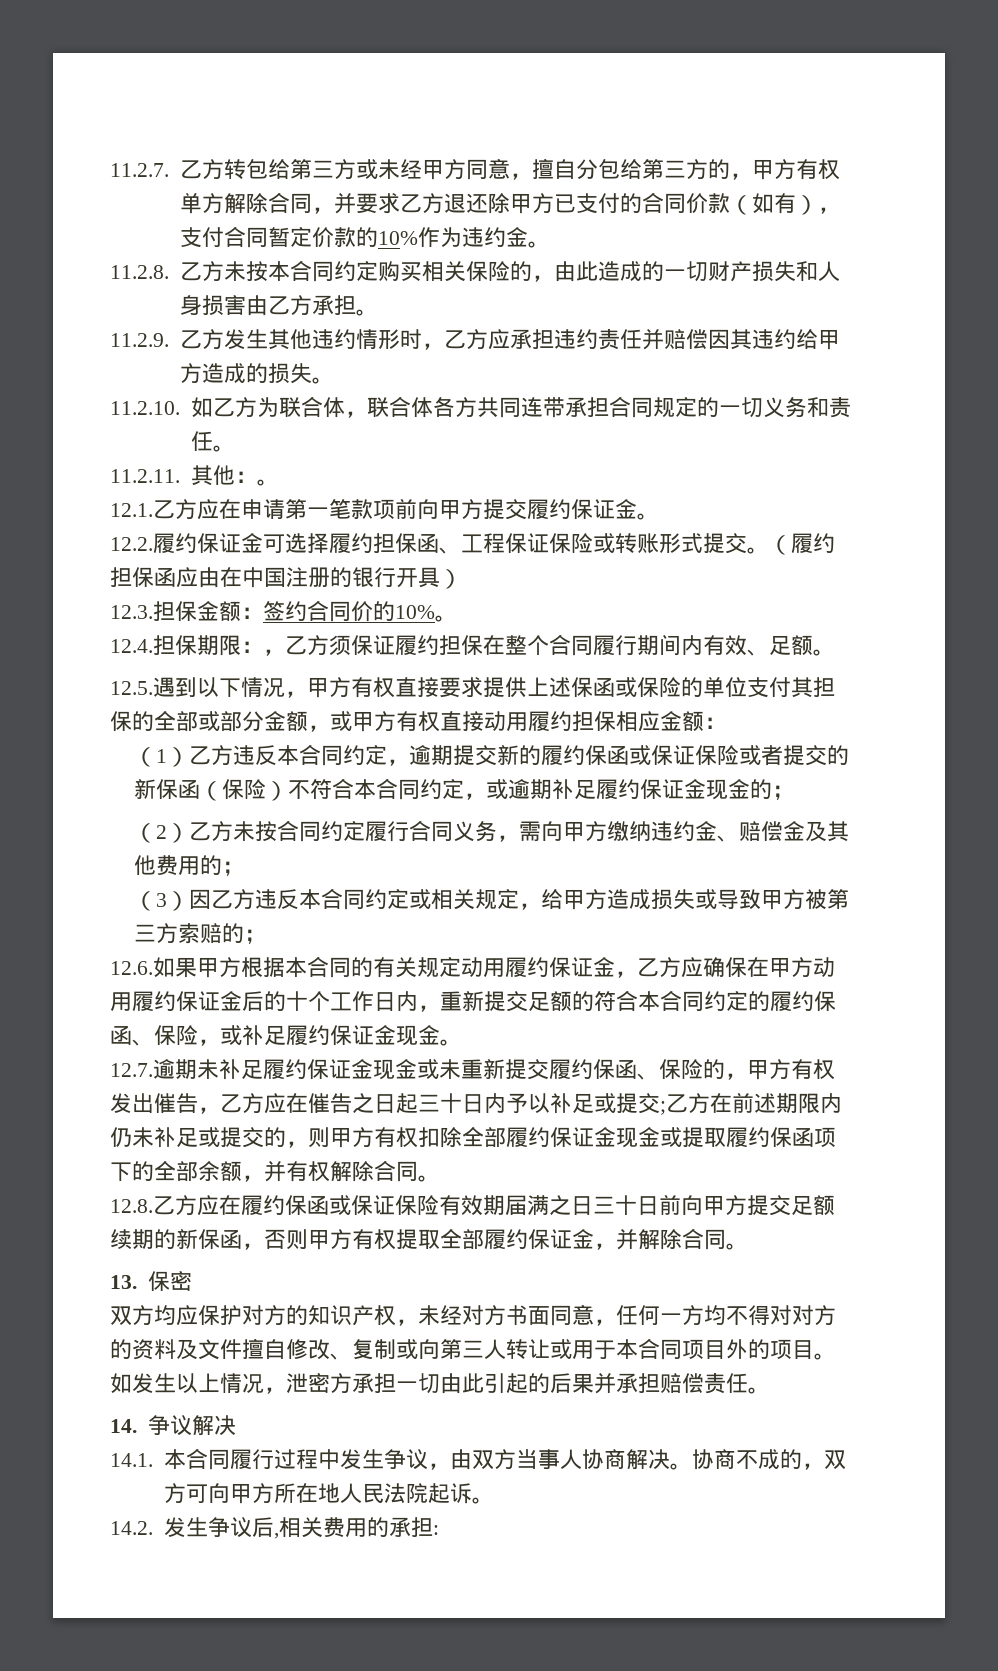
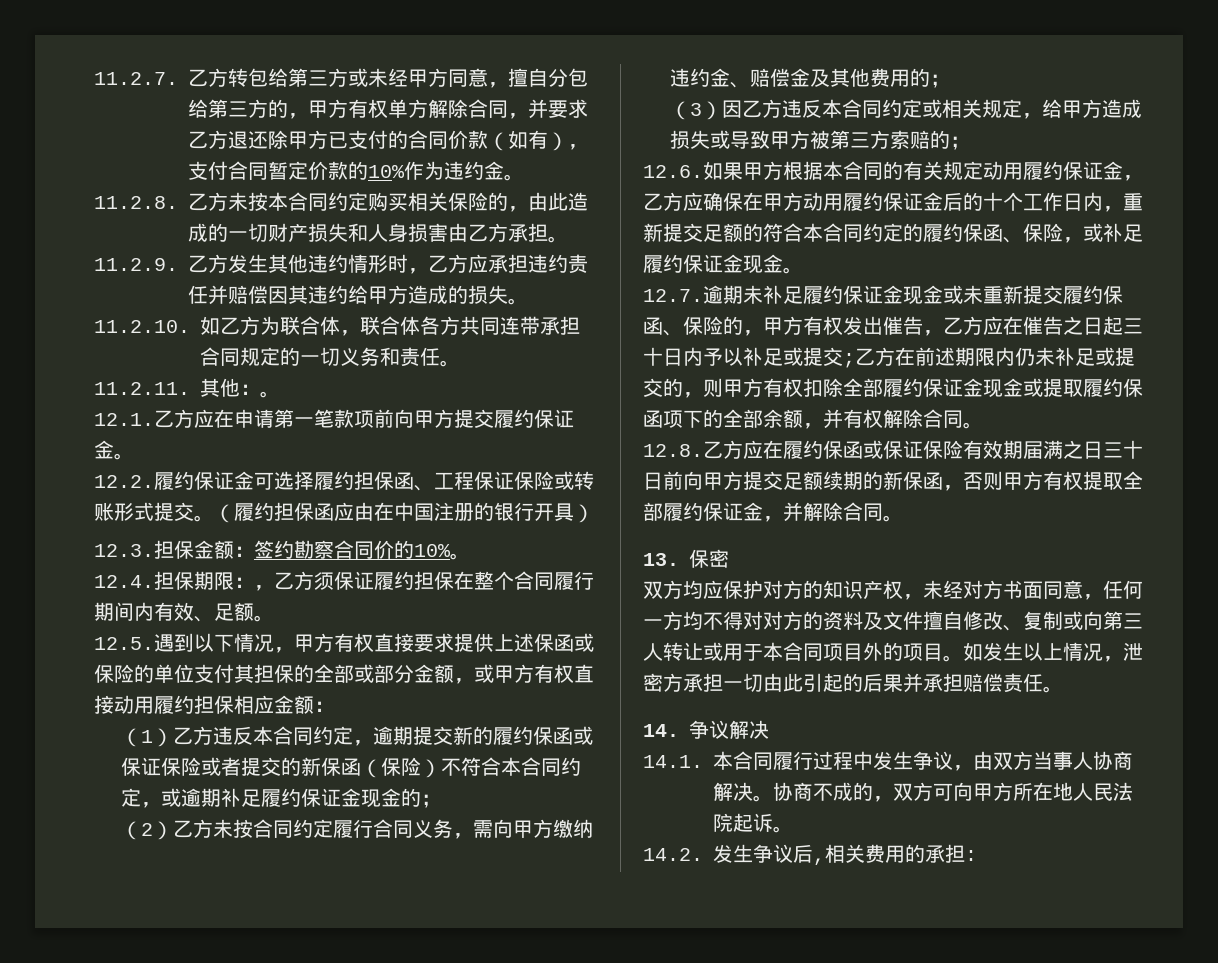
(307, 611) none -> [294,540,334,559] 勘察

